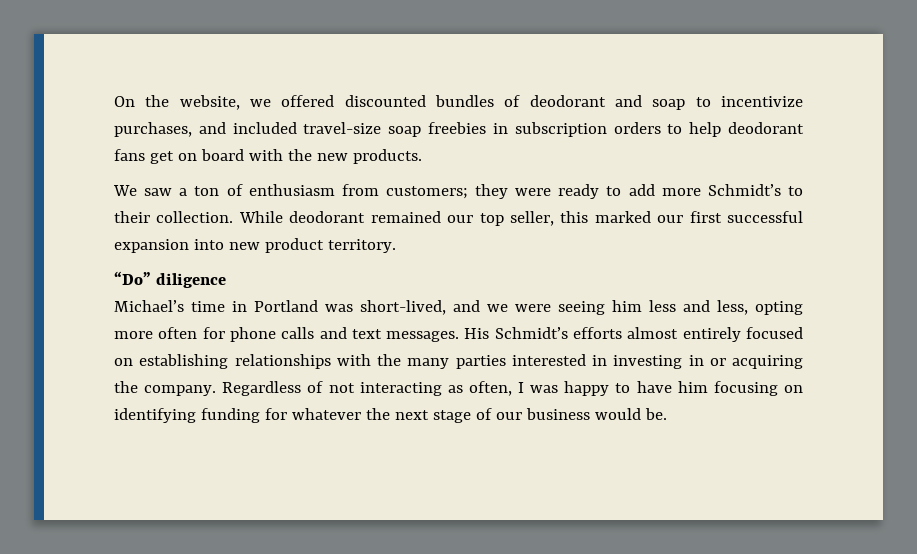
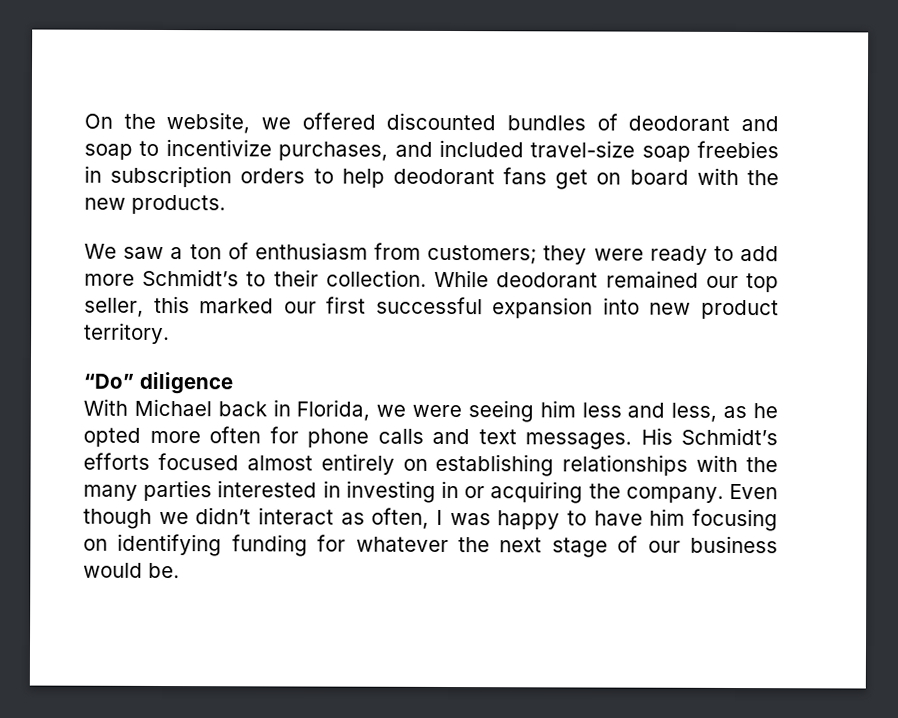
[114,300,480,315] Michael’s time in Portland was short-lived, and -> [83,398,371,421] With Michael back in Florida,
[755,301,803,315] opting -> [723,403,778,419] [83,427,141,447] as he opted
(623, 333) none -> [157,452,239,471] focused
[746,327,803,339] focused -> (395, 464) none
[222,381,442,396] Regardless of not interacting -> [729,483,778,500] [83,507,334,529] Even though we didn’t interact

